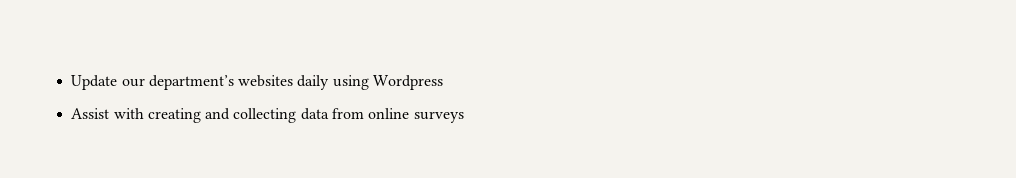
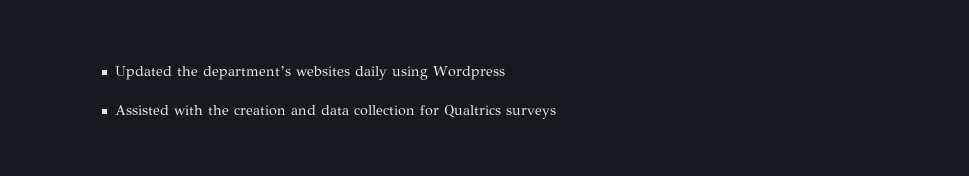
[71,75,145,90] Update our -> [114,66,198,80] Updated the
[71,108,410,123] Assist with creating and collecting data from online -> [114,105,501,118] Assisted with the creation and data collection for Qualtrics

